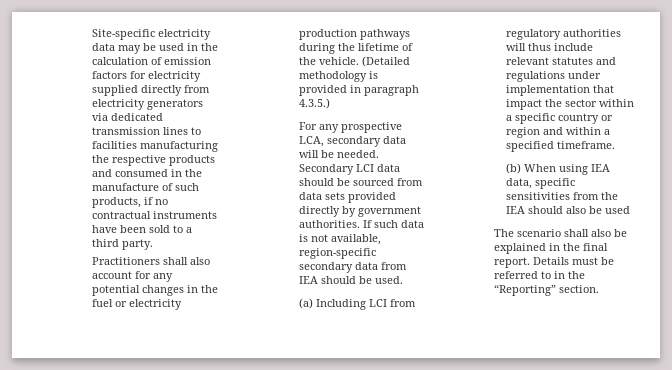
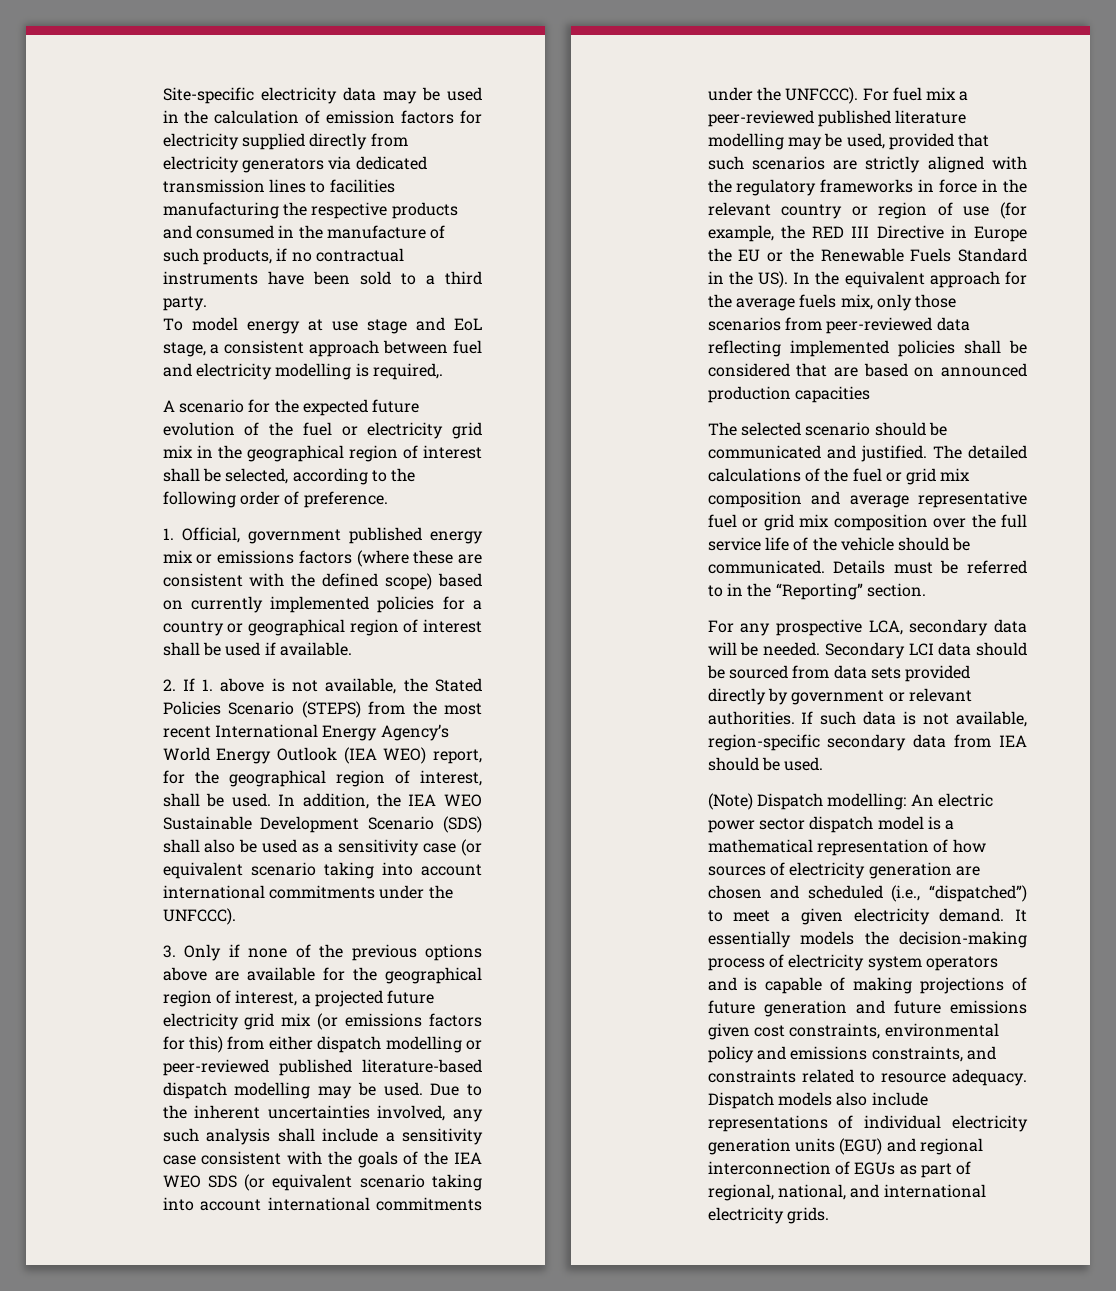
[92,257,211,265] [92,271,174,282] [92,285,219,296] [92,299,183,310] [299,29,411,40] [299,43,414,54] [299,56,411,67] [299,71,379,82] [299,85,420,96] [299,98,331,109] Practitioners shall also account for any potential changes in the fuel or electricity production pathways during the lifetime of the vehicle. (Detailed methodology is provided in paragraph 4.3.5.) -> [162,317,482,334] [162,340,482,357] [162,363,443,380] [162,399,420,416] [162,422,482,439] [162,445,482,462] [162,468,416,485] [162,491,388,508] [162,527,484,544] [162,550,483,567] [162,573,482,590] [162,596,483,613] [162,619,482,636] [162,642,352,656] [162,678,482,694] [162,701,482,718] [162,724,449,741] [162,747,482,764] [162,770,483,787] [162,793,482,809] [162,816,483,833] [162,839,482,856] [162,862,483,879] [162,885,453,899] [162,908,236,925] [162,944,482,961] [162,967,483,984] [162,990,435,1007] [162,1013,482,1030] [162,1036,482,1053] [162,1059,482,1076] [162,1082,483,1099] [162,1105,484,1122] [162,1128,484,1145] [162,1151,483,1168] [162,1174,483,1191] [162,1197,483,1211] [707,87,969,104] [707,110,967,127] [707,133,990,150] [707,156,1027,173] [707,179,1027,196] [707,202,1027,219] [707,225,1027,242] [707,248,1027,262] [707,271,1027,288] [707,294,957,311] [707,317,970,334] [707,340,1027,357] [707,363,1027,377] [707,386,870,403] [707,422,947,436] [707,445,1027,462] [707,468,971,485] [707,491,1027,508] [707,514,1027,531] [707,537,971,551] [707,560,1027,574] [707,583,926,600] To model energy at use stage and EoL stage, a consistent approach between fuel and electricity modelling is required,. // A scenario for the expected future evolution of the fuel or electricity grid mix in the geographical region of interest shall be selected, according to the following order of preference. // 1. Official, government published energy mix or emissions factors (where these are consistent with the defined scope) based on currently implemented policies for a country or geographical region of interest shall be used if available. // 2. If 1. above is not available, the Stated Policies Scenario (STEPS) from the most recent International Energy Agency’s World Energy Outlook (IEA WEO) report, for the geographical region of interest, shall be used. In addition, the IEA WEO Sustainable Development Scenario (SDS) shall also be used as a sensitivity case (or equivalent scenario taking into account international commitments under the UNFCCC). // 3. Only if none of the previous options above are available for the geographical region of interest, a projected future electricity grid mix (or emissions factors for this) from either dispatch modelling or peer-reviewed published literature-based dispatch modelling may be used. Due to the inherent uncertainties involved, any such analysis shall include a sensitivity case consistent with the goals of the IEA WEO SDS (or equivalent scenario taking into account international commitments under the UNFCCC). For fuel mix a peer-reviewed published literature modelling may be used, provided that such scenarios are strictly aligned with the regulatory frameworks in force in the relevant country or region of use (for example, the RED III Directive in Europe the EU or the Renewable Fuels Standard in the US). In the equivalent approach for the average fuels mix, only those scenarios from peer-reviewed data reflecting implemented policies shall be considered that are based on announced production capacities // The selected scenario should be communicated and justified. The detailed calculations of the fuel or grid mix composition and average representative fuel or grid mix composition over the full service life of the vehicle should be communicated. Details must be referred to in the “Reporting” section.
(422, 211) none -> [888,688,972,702] or relevant
[299,298,417,310] [506,29,622,40] [506,43,594,51] [506,57,617,65] [506,71,602,82] [506,85,615,96] [506,99,635,110] [506,113,614,124] [506,127,611,138] [506,141,616,152] [506,163,611,175] [506,178,576,189] [506,192,619,200] [506,206,631,214] [494,229,628,237] [494,243,609,254] [494,257,615,268] [494,271,586,279] [494,284,600,296] (a) Including LCI from regulatory authorities will thus include relevant statutes and regulations under implementation that impact the sector within a specific country or region and within a specified timeframe. // (b) When using IEA data, specific sensitivities from the IEA should also be used // The scenario shall also be explained in the final report. Details must be referred to in the “Reporting” section. -> [707,793,993,810] [707,816,955,833] [707,839,986,856] [707,862,980,879] [707,885,1027,902] [707,908,1027,925] [707,931,1027,948] [707,954,998,971] [707,977,1027,994] [707,1000,1027,1017] [707,1023,999,1040] [707,1046,996,1063] [707,1069,1027,1086] [707,1092,928,1109] [707,1115,1028,1132] [707,1138,983,1155] [707,1161,972,1178] [707,1184,986,1201] [707,1207,829,1224] (Note) Dispatch modelling: An electric power sector dispatch model is a mathematical representation of how sources of electricity generation are chosen and scheduled (i.e., “dispatched”) to meet a given electricity demand. It essentially models the decision-making process of electricity system operators and is capable of making projections of future generation and future emissions given cost constraints, environmental policy and emissions constraints, and constraints related to resource adequacy. Dispatch models also include representations of individual electricity generation units (EGU) and regional interconnection of EGUs as part of regional, national, and international electricity grids.

